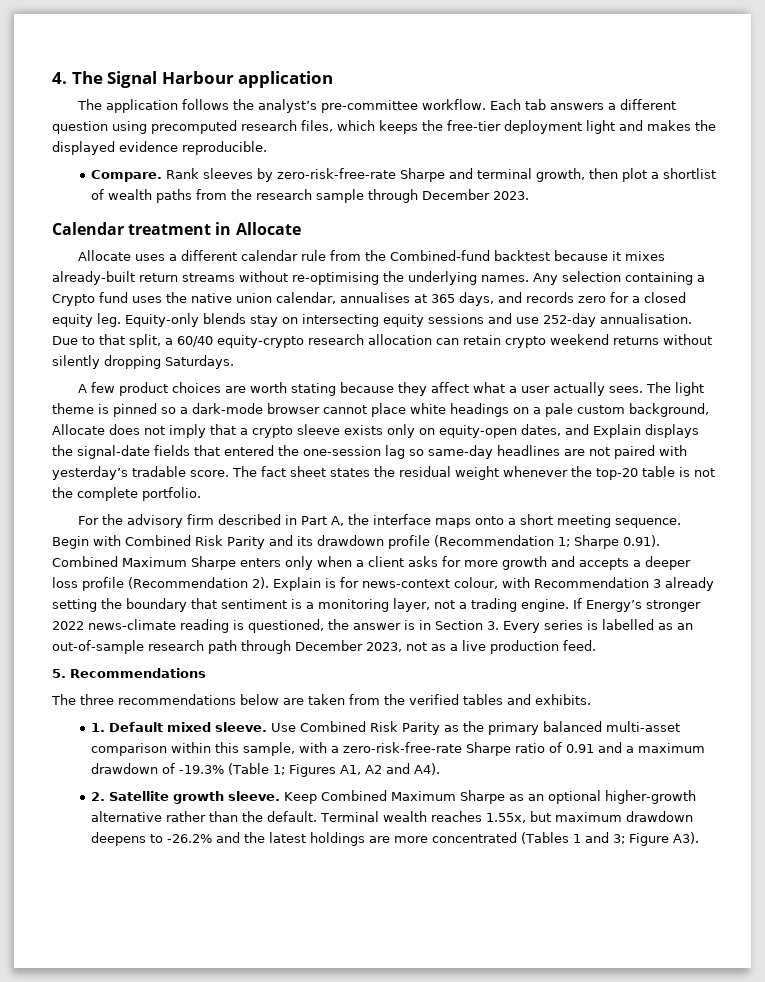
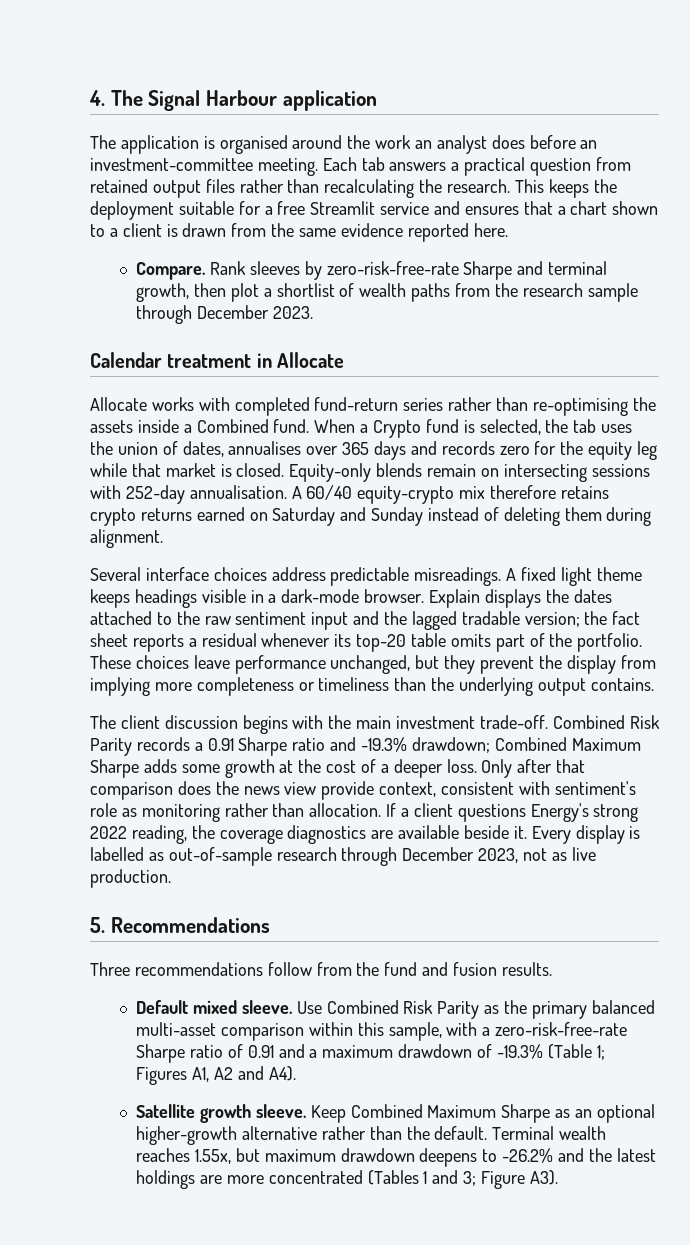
[182,99,677,113] [52,120,716,134] [52,141,267,155] follows the analyst’s pre-committee workflow. Each tab answers a different question using precomputed research files, which keeps the free-tier deployment light and makes the displayed evidence reproducible. -> [203,135,598,154] [90,157,631,176] [90,179,617,198] [90,201,659,220] [90,223,508,242] is organised around the work an analyst does before an investment-committee meeting. Each tab answers a practical question from retained output files rather than recalculating the research. This keeps the deployment suitable for a free Streamlit service and ensures that a chart shown to a client is drawn from the same evidence reported here.
[135,250,666,261] [52,271,705,285] [52,292,686,306] [52,313,121,327] uses a different calendar rule from the Combined-fund backtest because it mixes already-built return streams without re-optimising the underlying names. Any selection containing a Crypto fund uses the native union calendar, annualises at 365 days, and records zero for a closed equity leg. -> [151,397,656,416] [90,419,633,438] [90,441,658,460] [90,463,285,477] works with completed fund-return series rather than re-optimising the assets inside a Combined fund. When a Crypto fund is selected, the tab uses the union of dates, annualises over 365 days and records zero for the equity leg while that market is closed.
[250,315,278,327] stay -> [427,464,477,477] remain
[383,313,692,327] [52,334,712,348] [52,355,234,369] [78,382,705,396] [52,403,709,417] [52,424,699,438] [52,445,687,459] [52,466,715,480] [52,487,201,501] [78,514,682,528] [52,535,660,549] [52,556,691,570] [52,577,714,591] [52,598,701,612] [52,619,583,633] equity sessions and use 252-day annualisation. Due to that split, a 60/40 equity-crypto research allocation can retain crypto weekend returns without silently dropping Saturdays. // A few product choices are worth stating because they affect what a user actually sees. The light theme is pinned so a dark-mode browser cannot place white headings on a pale custom background, Allocate does not imply that a crypto sleeve exists only on equity-open dates, and Explain displays the signal-date fields that entered the one-session lag so same-day headlines are not paired with yesterday’s tradable score. The fact sheet states the residual weight whenever the top-20 table is not the complete portfolio. // For the advisory firm described in Part A, the interface maps onto a short meeting sequence. Begin with Combined Risk Parity and its drawdown profile (Recommendation 1; Sharpe 0.91). Combined Maximum Sharpe enters only when a client asks for more growth and accepts a deeper loss profile (Recommendation 2). Explain is for news-context colour, with Recommendation 3 already setting the boundary that sentiment is a monitoring layer, not a trading engine. If Energy’s stronger 2022 news-climate reading is questioned, the answer is in Section 3. Every series -> [591,464,650,477] [90,485,609,504] [90,507,652,526] [90,529,163,548] [90,567,642,586] [90,589,612,608] [90,611,641,630] [90,633,643,652] [90,655,656,674] [90,677,654,696] [90,715,660,734] [90,737,641,756] [90,759,586,778] [90,781,636,800] [90,803,639,822] [90,825,625,844] sessions with 252-day annualisation. A 60/40 equity-crypto mix therefore retains crypto returns earned on Saturday and Sunday instead of deleting them during alignment. // Several interface choices address predictable misreadings. A fixed light theme keeps headings visible in a dark-mode browser. Explain displays the dates attached to the raw sentiment input and the lagged tradable version; the fact sheet reports a residual whenever its top-20 table omits part of the portfolio. These choices leave performance unchanged, but they prevent the display from implying more completeness or timeliness than the underlying output contains. // The client discussion begins with the main investment trade-off. Combined Risk Parity records a 0.91 Sharpe ratio and -19.3% drawdown; Combined Maximum Sharpe adds some growth at the cost of a deeper loss. Only after that comparison does the news view provide context, consistent with sentiment's role as monitoring rather than allocation. If a client questions Energy's strong 2022 reading, the coverage diagnostics are available beside it. Every display
[677,623,693,630] an -> (164, 856) none
[208,640,237,654] path -> (337, 854) none
[450,640,596,654] [52,668,206,678] [51,694,591,705] [91,723,106,732] a live production feed. // 5. Recommendations // The three recommendations below are taken from the verified tables and exhibits. // 1. -> [571,847,596,861] [90,869,171,888] [90,917,270,933] [90,962,552,976] live production. // 5. Recommendations // Three recommendations follow from the fund and fusion results. //
[91,792,106,801] 2. -> (296, 1073) none

